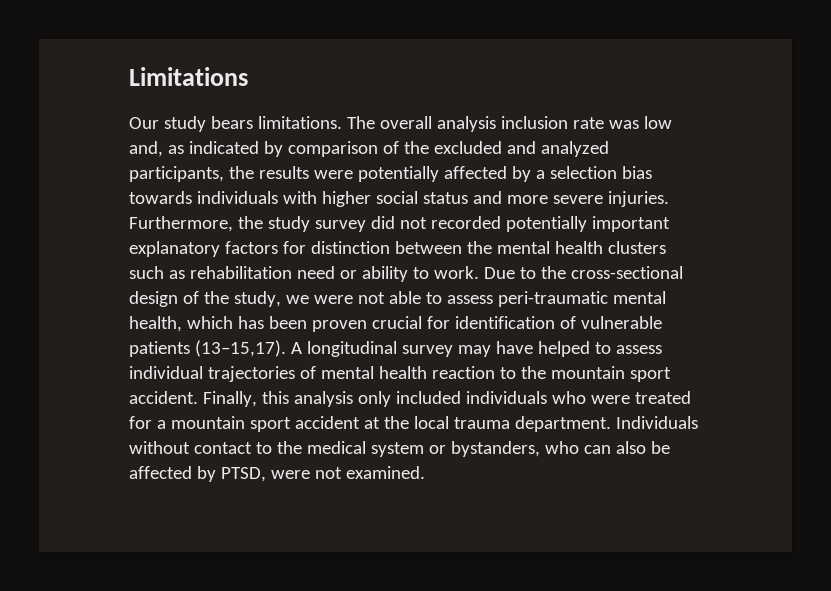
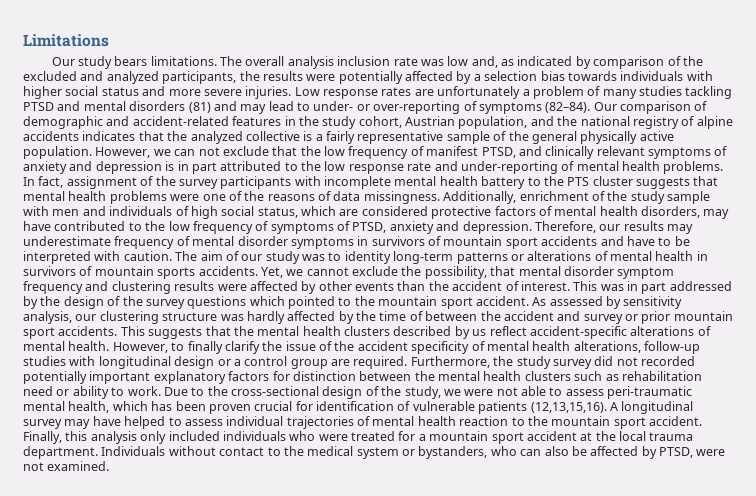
(669, 199) none -> [294,86,733,99] [23,101,708,114] [23,116,733,129] [23,131,674,144] [23,146,728,159] [23,161,724,174] [23,176,719,189] [23,191,710,204] [23,206,730,219] [23,221,693,234] [23,236,690,249] [23,251,708,264] [23,266,675,279] [23,281,732,294] [23,296,683,309] [23,311,733,324] [23,326,711,339] [23,341,700,354] [23,356,408,369] Low response rates are unfortunately a problem of many studies tackling PTSD and mental disorders (81) and may lead to under- or over-reporting of symptoms (82–84). Our comparison of demographic and accident-related features in the study cohort, Austrian population, and the national registry of alpine accidents indicates that the analyzed collective is a fairly representative sample of the general physically active population. However, we can not exclude that the low frequency of manifest PTSD, and clinically relevant symptoms of anxiety and depression is in part attributed to the low response rate and under-reporting of mental health problems. In fact, assignment of the survey participants with incomplete mental health battery to the PTS cluster suggests that mental health problems were one of the reasons of data missingness. Additionally, enrichment of the study sample with men and individuals of high social status, which are considered protective factors of mental health disorders, may have contributed to the low frequency of symptoms of PTSD, anxiety and depression. Therefore, our results may underestimate frequency of mental disorder symptoms in survivors of mountain sport accidents and have to be interpreted with caution. The aim of our study was to identity long-term patterns or alterations of mental health in survivors of mountain sports accidents. Yet, we cannot exclude the possibility, that mental disorder symptom frequency and clustering results were affected by other events than the accident of interest. This was in part addressed by the design of the survey questions which pointed to the mountain sport accident. As assessed by sensitivity analysis, our clustering structure was hardly affected by the time of between the accident and survey or prior mountain sport accidents. This suggests that the mental health clusters described by us reflect accident-specific alterations of mental health. However, to finally clarify the issue of the accident specificity of mental health alterations, follow-up studies with longitudinal design or a control group are required.
[194,340,286,357] (13–15,17). -> [530,402,607,413] (12,13,15,16).

